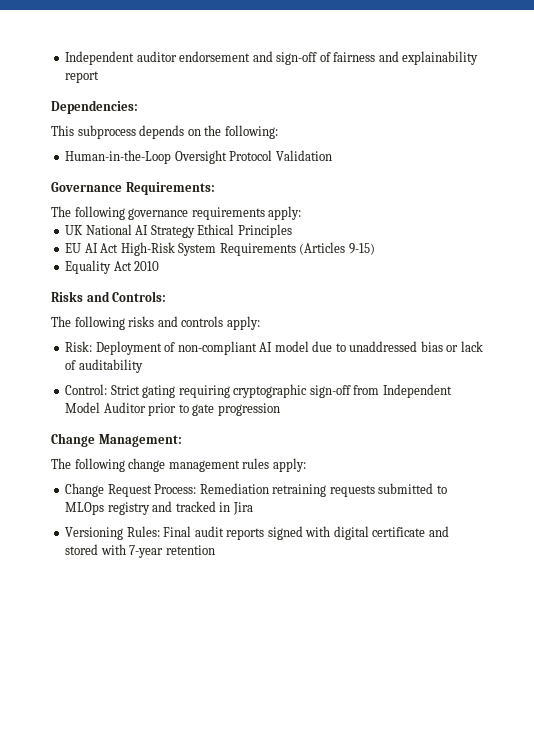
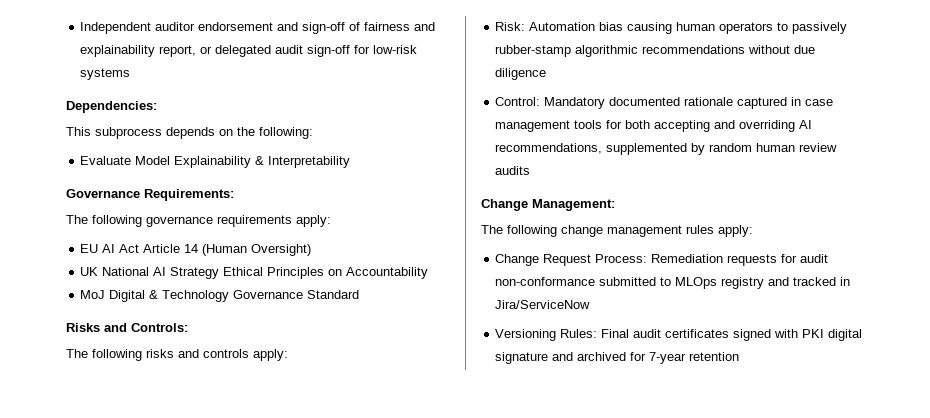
[65,71,100,83] report -> [159,45,418,57] [80,68,131,80] report, or delegated audit sign-off for low-risk systems
[65,150,332,164] Human-in-the-Loop Oversight Protocol Validation -> [80,156,351,168] Evaluate Model Explainability & Interpretability
(302, 213) none -> [80,244,312,256] // EU AI Act Article 14 (Human Oversight)
[65,242,375,256] [65,260,160,274] // EU AI Act High-Risk System Requirements (Articles 9-15) // Equality Act 2010 -> [328,267,429,279] [80,290,360,302] on Accountability // MoJ Digital & Technology Governance Standard
[95,341,483,355] [65,359,143,373] [65,384,452,398] [65,402,280,416] Deployment of non-compliant AI model due to unaddressed bias or lack of auditability // Control: Strict gating requiring cryptographic sign-off from Independent Model Auditor prior to gate progression -> [529,22,848,34] [495,45,816,57] [495,68,547,80] [495,97,834,109] [495,120,813,132] [495,143,838,155] [495,166,531,175] Automation bias causing human operators to passively rubber-stamp algorithmic recommendations without due diligence // Control: Mandatory documented rationale captured in case management tools for both accepting and overriding AI recommendations, supplemented by random human review audits
[272,484,375,497] retraining requests -> [727,254,829,266] [495,277,596,286] requests for audit non-conformance
[232,502,253,515] Jira -> [495,300,591,309] Jira/ServiceNow
[226,528,265,540] reports -> [665,329,730,338] certificates
[333,526,449,540] [65,544,126,555] digital certificate and stored with -> [802,329,863,341] [495,352,647,364] PKI digital signature and archived for

